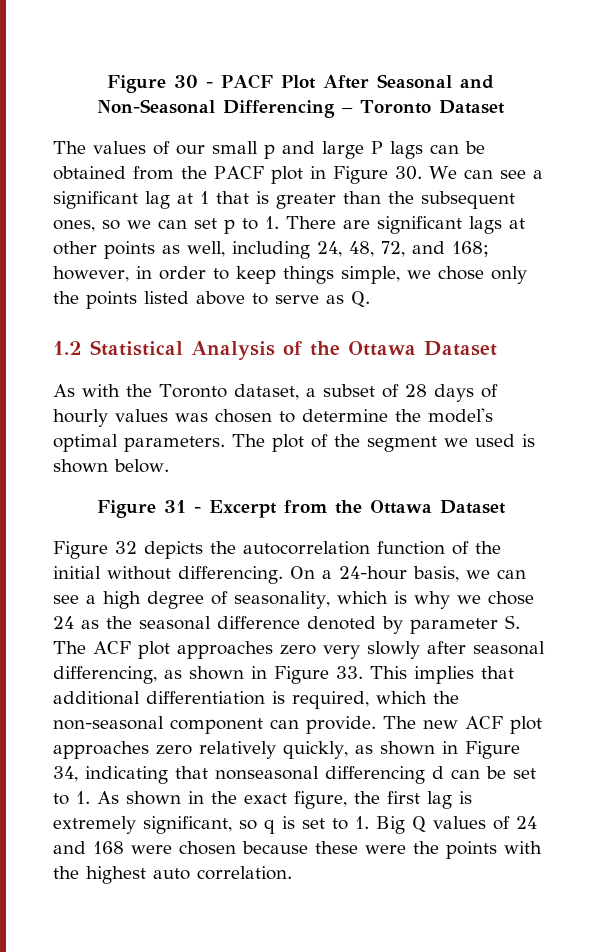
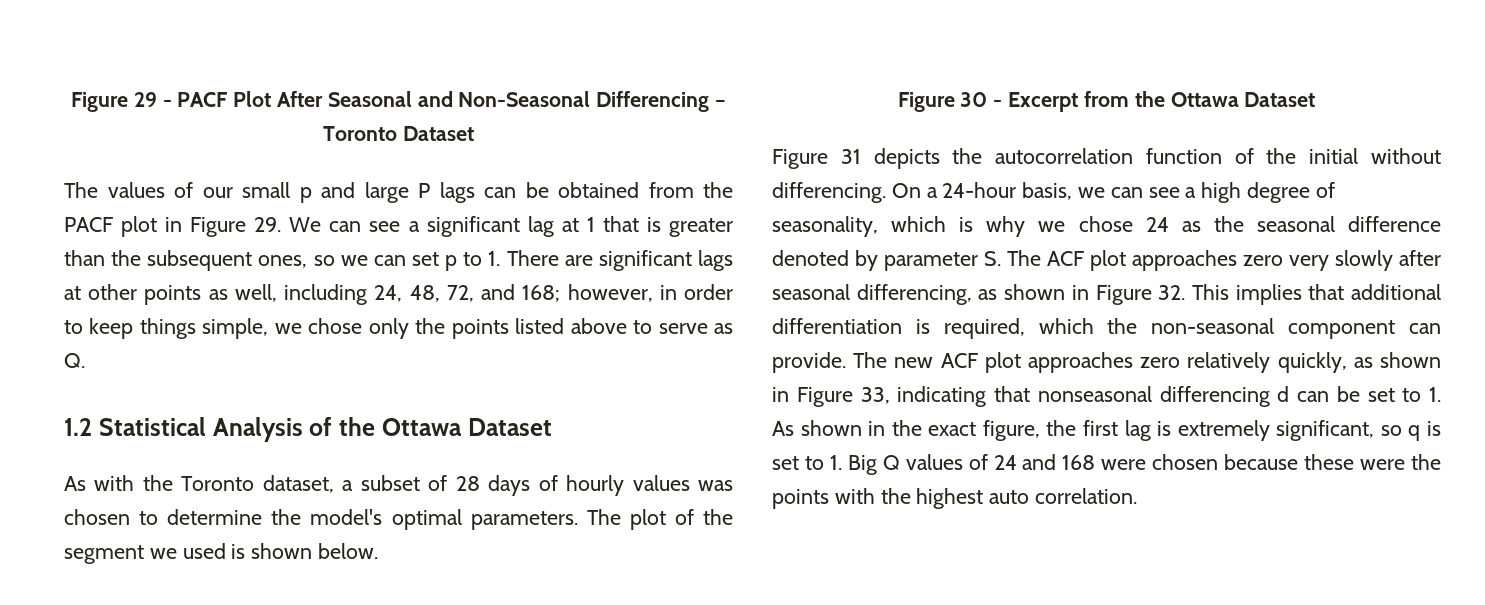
[107,75,199,93] Figure 30 -> [70,92,157,112] Figure 29
[394,166,422,180] 30. -> [254,217,282,232] 29.
[163,500,186,513] 31 -> [960,92,988,107] 30
[115,541,137,554] 32 -> [840,149,861,164] 31
[336,666,363,679] 33. -> [1158,285,1186,300] 32.
[53,766,78,782] 34, -> [860,387,890,404] 33,

